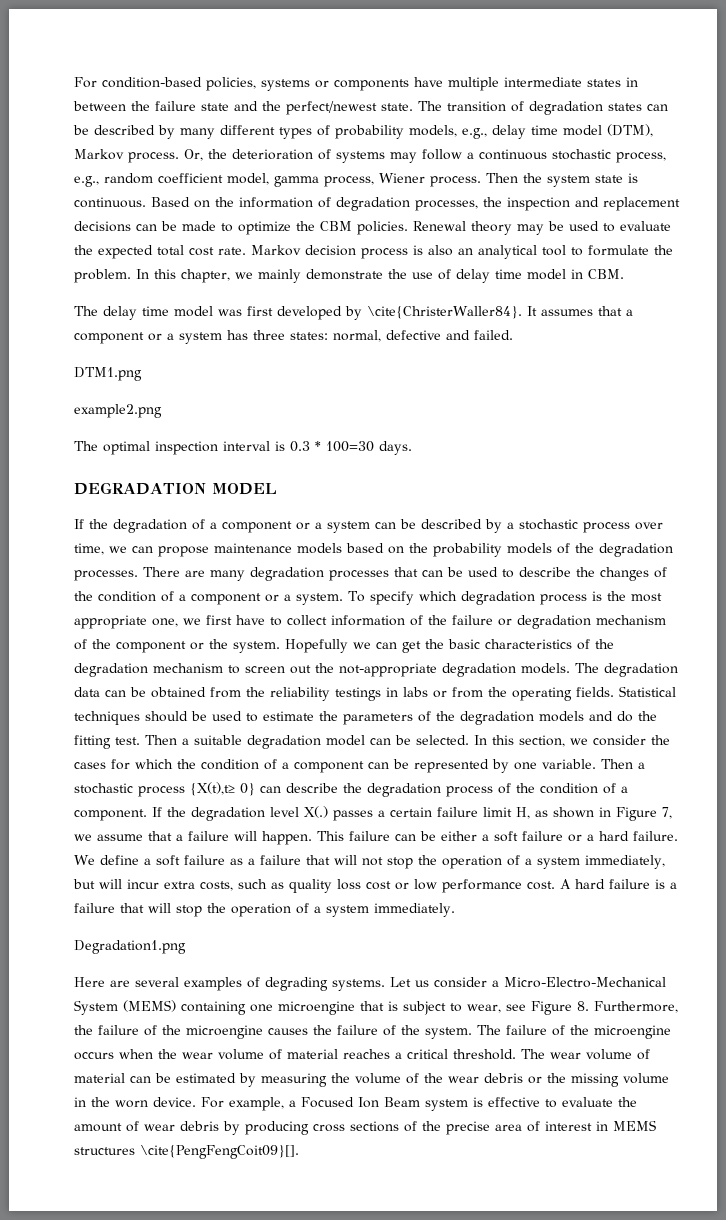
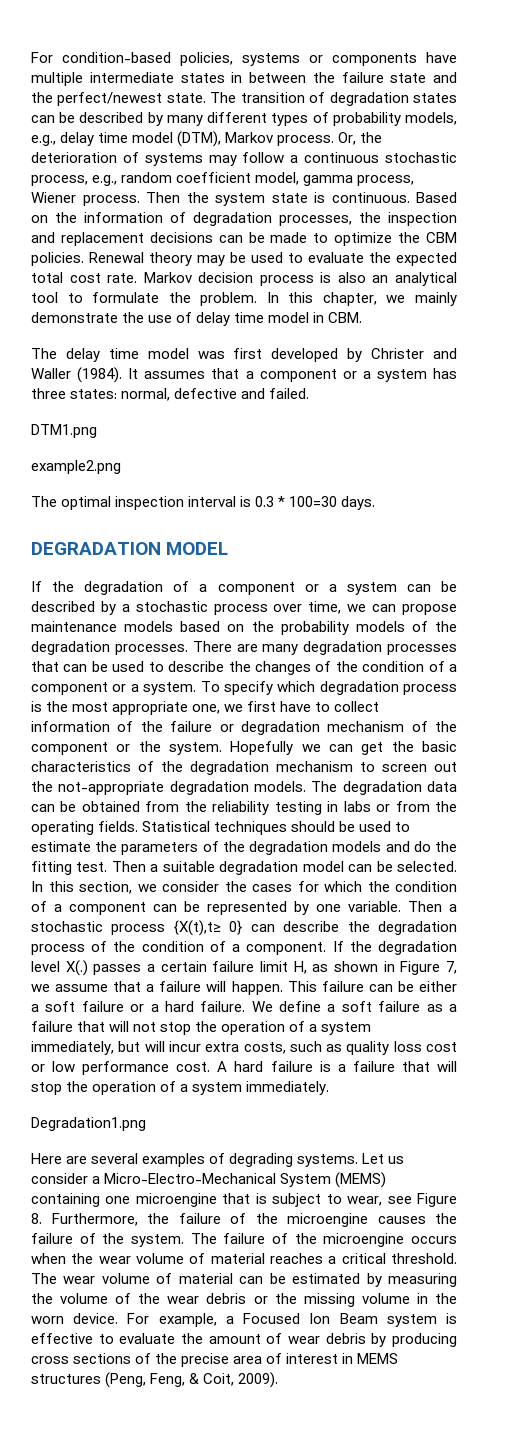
[367,306,522,319] \cite{ChristerWaller84}. -> [371,348,458,359] [31,367,123,383] Christer and Waller (1984).
[335,687,381,701] testings -> [274,801,322,815] testing
[140,1145,299,1159] \cite{PengFengCoit09}[]. -> [105,1372,279,1388] (Peng, Feng, & Coit, 2009).

